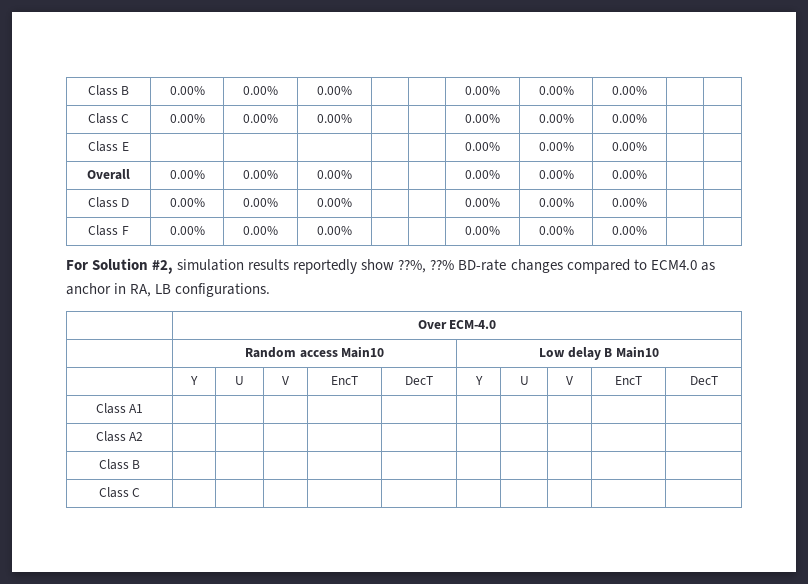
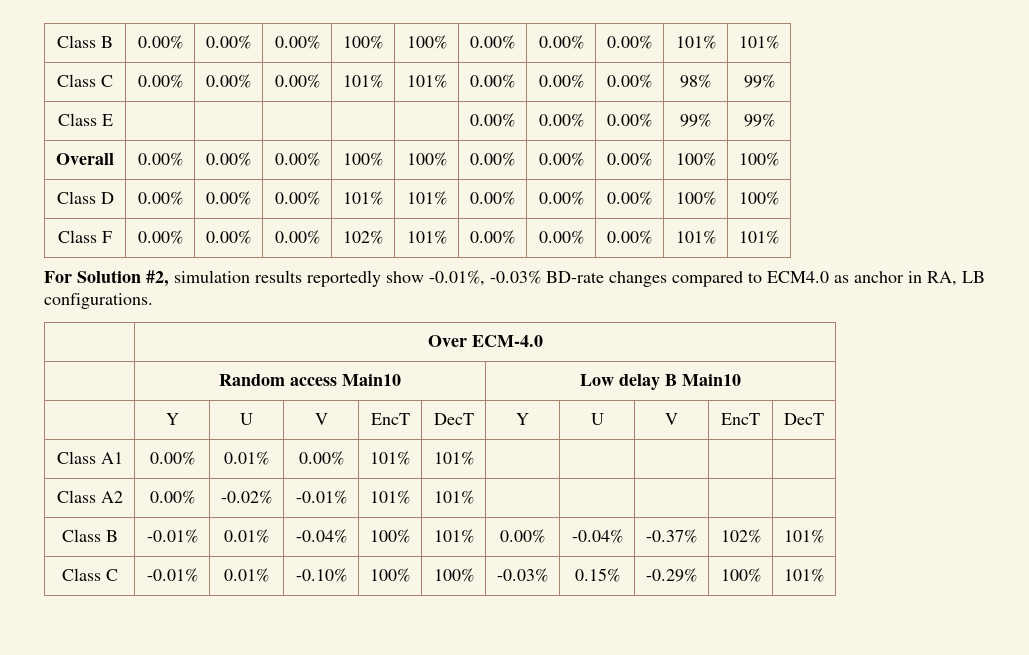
[465,86,500,95] [538,86,574,95] [612,86,647,95] | | 0.00% | 0.00% | 0.00% | | -> [343,35,383,49] [406,35,447,49] [470,35,515,49] [538,35,584,49] [607,35,652,49] [675,35,716,49] [739,35,779,49] 100% | 100% | 0.00% | 0.00% | 0.00% | 101% | 101%
[465,114,500,123] [538,114,574,123] [612,114,647,123] | | 0.00% | 0.00% | 0.00% | | -> [343,74,383,88] [406,74,447,88] [470,74,515,88] [538,74,584,88] [607,74,652,88] [680,74,711,88] [743,74,775,88] 101% | 101% | 0.00% | 0.00% | 0.00% | 98% | 99%
(647, 146) | -> [680,113,711,127] [743,113,775,127] 99% | 99%
[465,170,500,179] [538,170,574,179] [612,170,647,179] | | 0.00% | 0.00% | 0.00% | | -> [343,152,383,166] [406,152,447,166] [470,152,515,166] [538,152,584,166] [607,152,652,166] [675,152,716,166] [739,152,779,166] 100% | 100% | 0.00% | 0.00% | 0.00% | 100% | 100%
[465,198,500,207] [538,198,574,207] [612,198,647,207] | | 0.00% | 0.00% | 0.00% | | -> [343,191,383,205] [406,191,447,205] [470,191,515,205] [538,191,584,205] [607,191,652,205] [675,191,716,205] [739,191,779,205] 101% | 101% | 0.00% | 0.00% | 0.00% | 100% | 100%
[465,226,500,235] [538,226,574,235] [612,226,647,235] | | 0.00% | 0.00% | 0.00% | | -> [343,230,383,244] [406,230,447,244] [470,230,515,244] [538,230,584,244] [607,230,652,244] [675,230,716,244] [739,230,779,244] 102% | 101% | 0.00% | 0.00% | 0.00% | 101% | 101%
[398,259,455,273] ??%, ??% -> [429,270,541,286] -0.01%, -0.03%
[95,431,144,442] [98,459,141,470] [98,487,141,498] | | | | | | | | | // Class A2 | | | | | | | | | | // Class B | | | | | | | | | | // Class C | | | | | | | | | | -> [149,451,195,465] [224,451,269,465] [298,451,344,465] [370,451,410,465] [433,451,474,465] [56,490,123,503] [149,490,195,504] [221,490,272,504] [295,490,347,504] [370,490,410,504] [433,490,474,504] [61,529,118,542] [146,529,198,543] [224,529,269,543] [295,529,347,543] [370,529,410,543] [433,529,474,543] [500,529,545,543] [571,529,623,543] [646,529,697,543] [720,529,761,543] [784,529,824,543] [61,568,118,581] [146,568,198,582] [224,568,269,582] [295,568,347,582] [370,568,410,582] [433,568,474,582] [497,568,548,582] [574,568,620,582] [646,568,697,582] [720,568,761,582] [784,568,824,582] 0.00% | 0.01% | 0.00% | 101% | 101% | | | | | // Class A2 | 0.00% | -0.02% | -0.01% | 101% | 101% | | | | | // Class B | -0.01% | 0.01% | -0.04% | 100% | 101% | 0.00% | -0.04% | -0.37% | 102% | 101% // Class C | -0.01% | 0.01% | -0.10% | 100% | 100% | -0.03% | 0.15% | -0.29% | 100% | 101%

